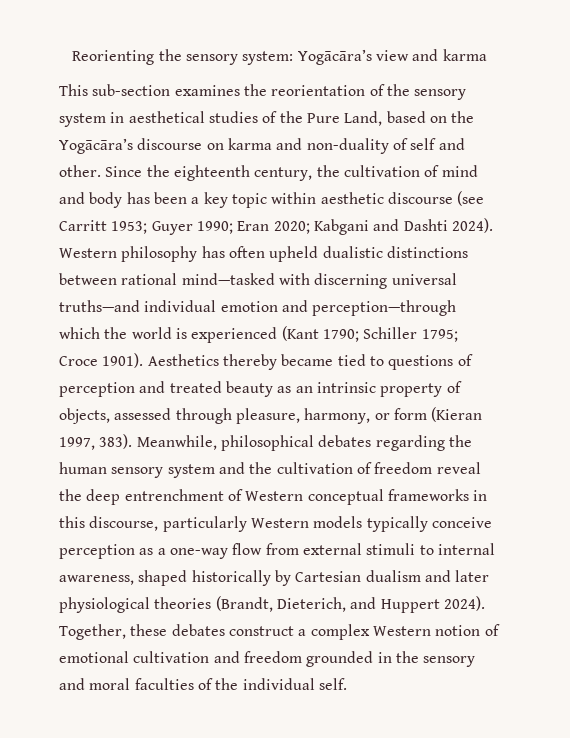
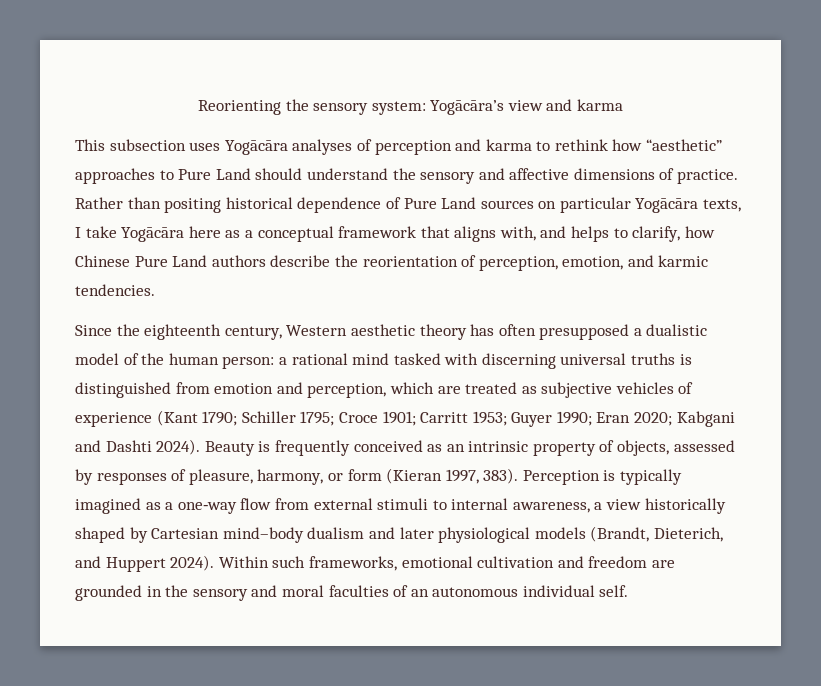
[92,84,467,100] [59,111,475,127] [59,138,465,154] [59,165,478,181] [59,191,485,208] sub-section examines the reorientation of the sensory system in aesthetical studies of the Pure Land, based on the Yogācāra’s discourse on karma and non-duality of self and other. Since the eighteenth century, the cultivation of mind and body has been a key topic within aesthetic discourse (see -> [109,139,723,155] [75,168,739,184] [75,197,742,213] [75,226,715,242] [75,255,709,271] [75,284,155,296] [75,324,708,340] [75,353,692,369] [75,382,694,398] [75,410,416,427] subsection uses Yogācāra analyses of perception and karma to rethink how “aesthetic” approaches to Pure Land should understand the sensory and affective dimensions of practice. Rather than positing historical dependence of Pure Land sources on particular Yogācāra texts, I take Yogācāra here as a conceptual framework that aligns with, and helps to clarify, how Chinese Pure Land authors describe the reorientation of perception, emotion, and karmic tendencies. // Since the eighteenth century, Western aesthetic theory has often presupposed a dualistic model of the human person: a rational mind tasked with discerning universal truths is distinguished from emotion and perception, which are treated as subjective vehicles of experience (Kant 1790; Schiller 1795; Croce 1901;
[59,246,468,262] [59,273,457,289] [59,300,457,316] [59,326,458,343] [59,353,473,370] [59,381,273,397] Western philosophy has often upheld dualistic distinctions between rational mind—tasked with discerning universal truths—and individual emotion and perception—through which the world is experienced (Kant 1790; Schiller 1795; Croce 1901). Aesthetics thereby became tied to questions of perception and treated beauty -> [204,440,423,456] Beauty is frequently conceived
[175,408,232,424] through -> [75,469,187,485] by responses of
[136,435,472,451] [59,462,481,478] [59,489,488,505] [59,516,492,532] [59,544,135,559] Meanwhile, philosophical debates regarding the human sensory system and the cultivation of freedom reveal the deep entrenchment of Western conceptual frameworks in this discourse, particularly Western models typically conceive perception -> [522,469,683,485] [75,498,141,514] Perception is typically imagined
[138,570,271,586] shaped historically -> [594,498,726,514] [75,527,125,543] a view historically shaped
(362, 576) none -> [222,527,304,543] mind–body
[154,597,212,609] theories -> [534,527,586,539] models
[59,624,500,640] Together, these debates construct a complex Western notion of -> [218,556,397,571] Within such frameworks,
(302, 657) none -> [651,560,675,568] are
[215,678,239,690] the -> [410,587,519,597] an autonomous

